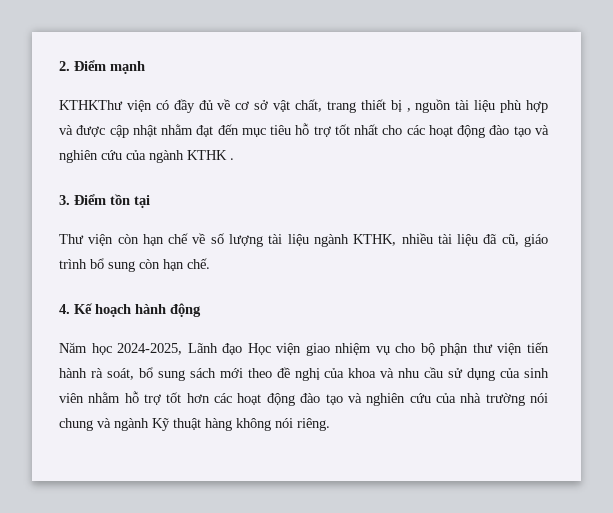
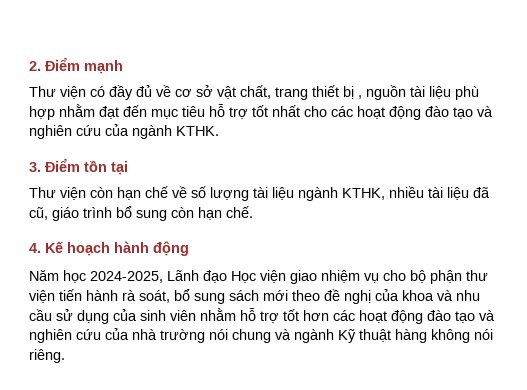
[59,100,123,110] KTHKThư -> [29,86,56,97] Thư
[59,125,157,138] và được cập nhật -> (55, 113) none
[187,150,234,160] KTHK . -> [176,126,219,136] KTHK.

